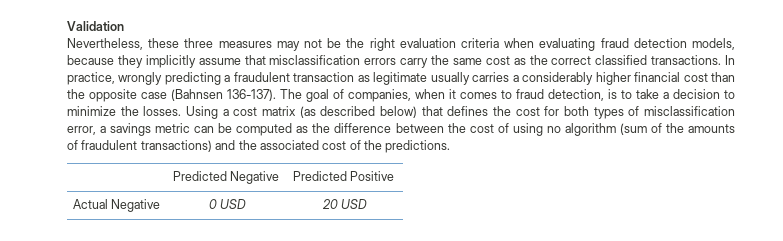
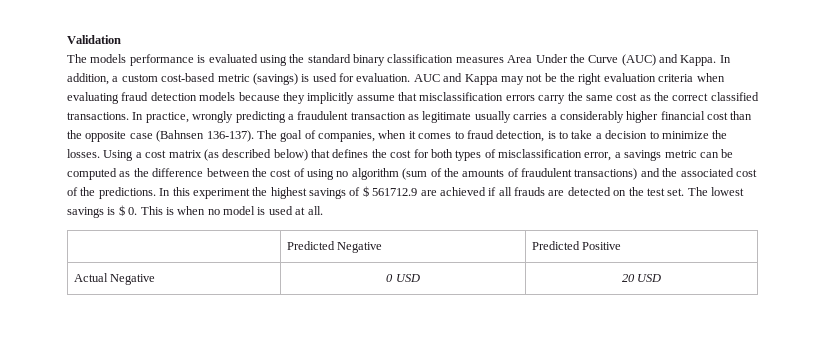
[67,38,272,50] Nevertheless, these three measures -> [67,54,731,66] [67,73,498,85] The models performance is evaluated using the standard binary classification measures Area Under the Curve (AUC) and Kappa. In addition, a custom cost-based metric (savings) is used for evaluation. AUC and Kappa
[692,38,735,50] models, -> [199,92,236,101] models
(451, 146) none -> [159,186,744,199] [67,205,323,218] In this experiment the highest savings of $ 561712.9 are achieved if all frauds are detected on the test set. The lowest savings is $ 0. This is when no model is used at all.

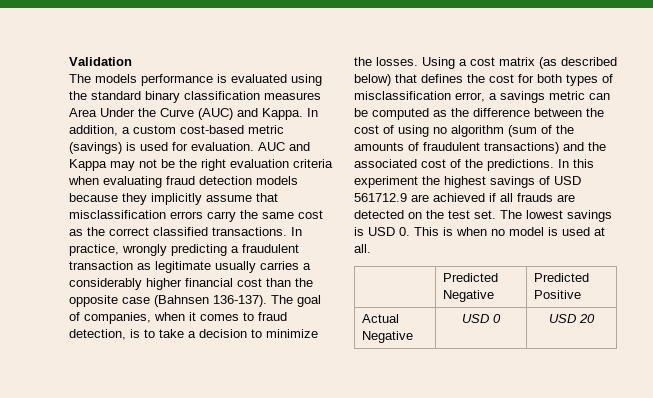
[362,186,369,197] $ -> [554,176,581,185] USD
[118,205,125,216] $ -> [368,227,395,236] USD
(155, 279) none -> [462,314,489,323] USD
[395,274,420,282] [621,274,662,282] USD | 20 USD -> [549,314,595,323] | USD 20

